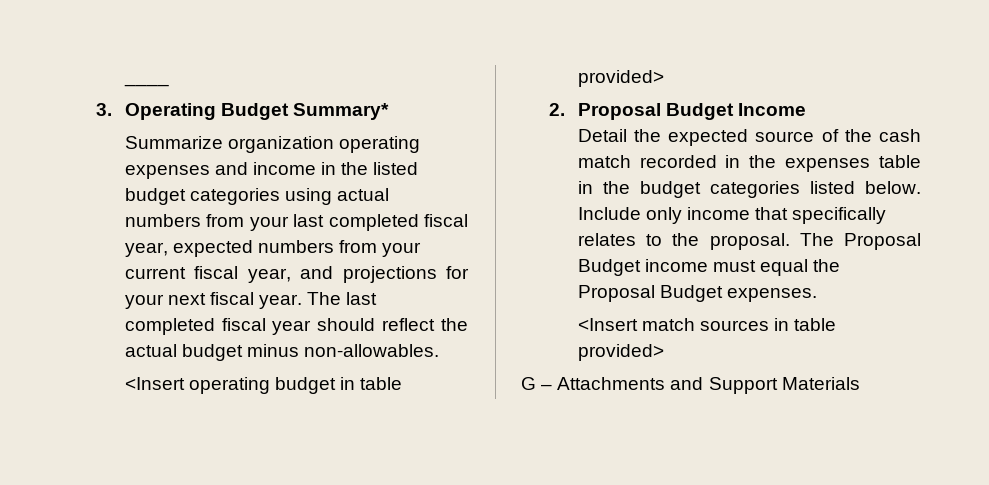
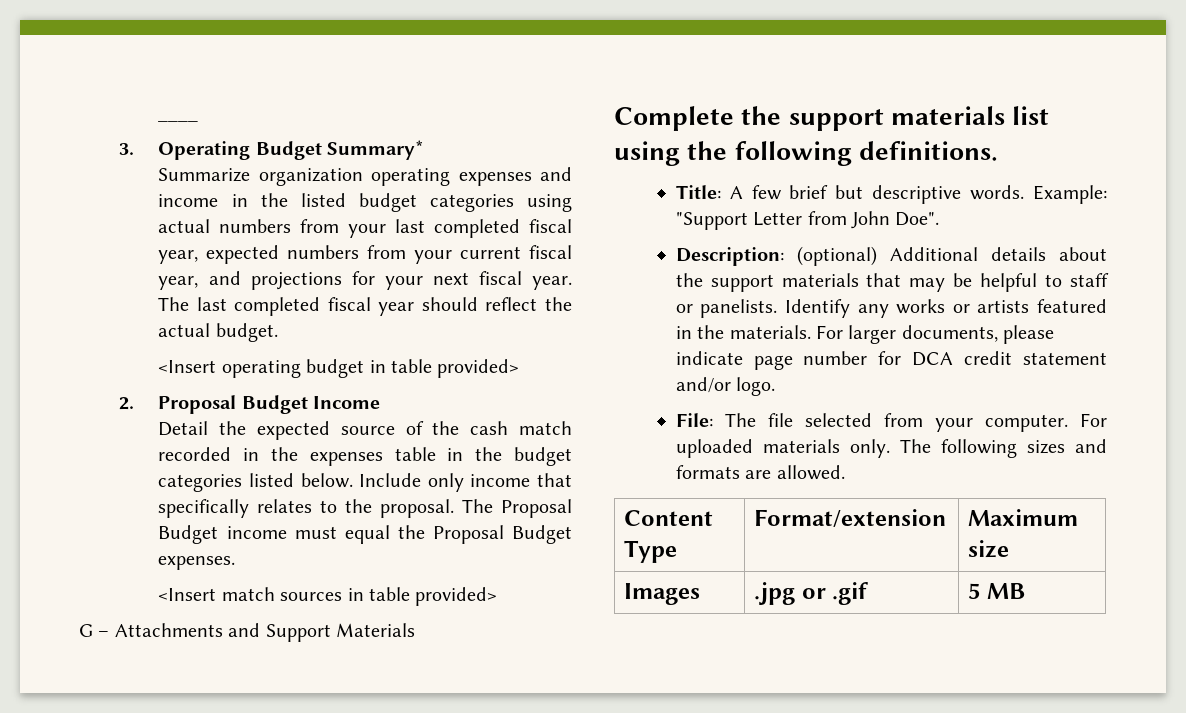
[181,344,440,361] budget minus non-allowables. -> [215,323,278,342] budget.
(860, 383) none -> [614,106,1050,131] [614,141,998,166] [675,185,1107,204] [675,211,940,230] [675,246,1107,266] [675,273,1109,292] [675,299,1107,318] [675,325,1055,344] [675,351,1107,370] [675,377,776,396] [675,413,1107,432] [675,439,1107,458] [675,465,845,480] [624,510,714,526] [624,540,678,563] [754,509,947,527] [968,509,1079,526] [968,540,1010,558] [624,583,701,605] [754,582,869,605] [968,583,1025,599] // Complete the support materials list using the following definitions. // Title: A few brief but descriptive words. Example: "Support Letter from John Doe". // Description: (optional) Additional details about the support materials that may be helpful to staff or panelists. Identify any works or artists featured in the materials. For larger documents, please indicate page number for DCA credit statement and/or logo. // File: The file selected from your computer. For uploaded materials only. The following sizes and formats are allowed. // Content Type | Format/extension | Maximum size // Images | .jpg or .gif | 5 MB

